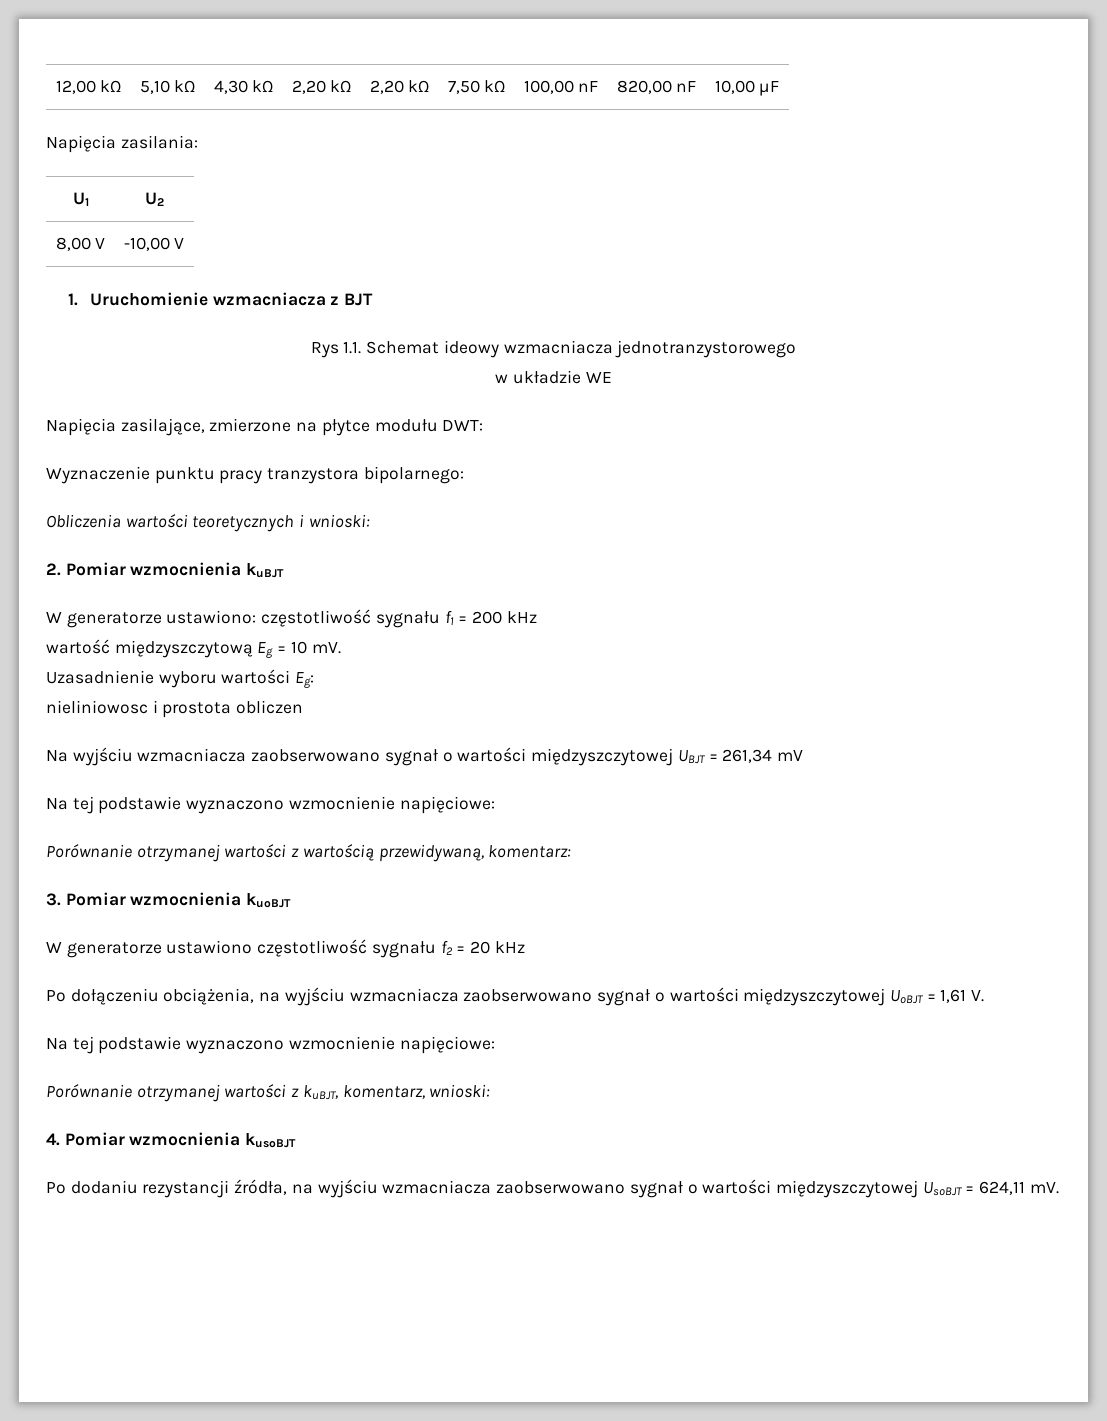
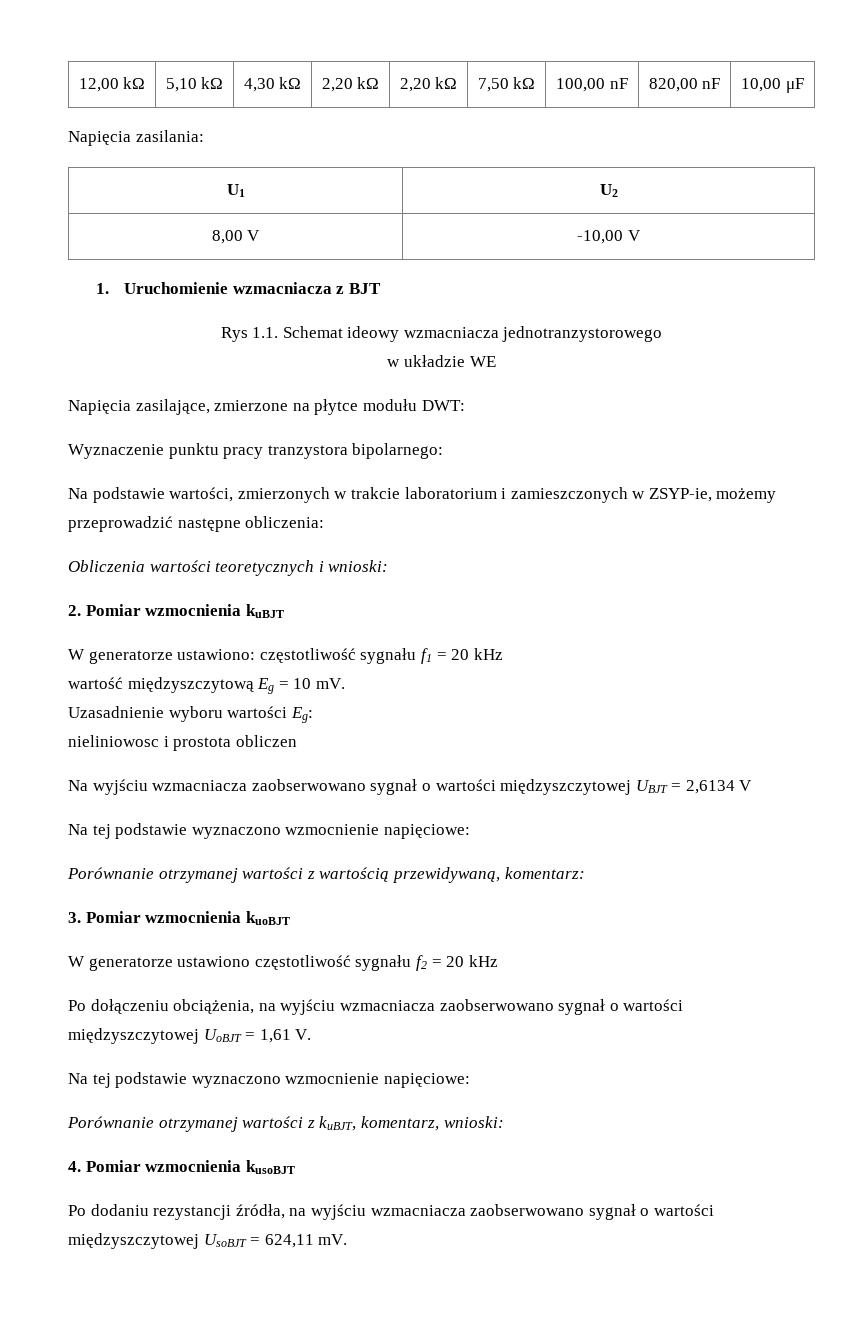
(464, 475) none -> [68,487,777,503] [68,516,325,532] // Na podstawie wartości, zmierzonych w trakcie laboratorium i zamieszczonych w ZSYP-ie, możemy przeprowadzić następne obliczenia:
[472,611,503,624] 200 -> [451,649,470,660] 20
[722,749,803,763] 261,34 mV -> [685,780,753,794] 2,6134 V

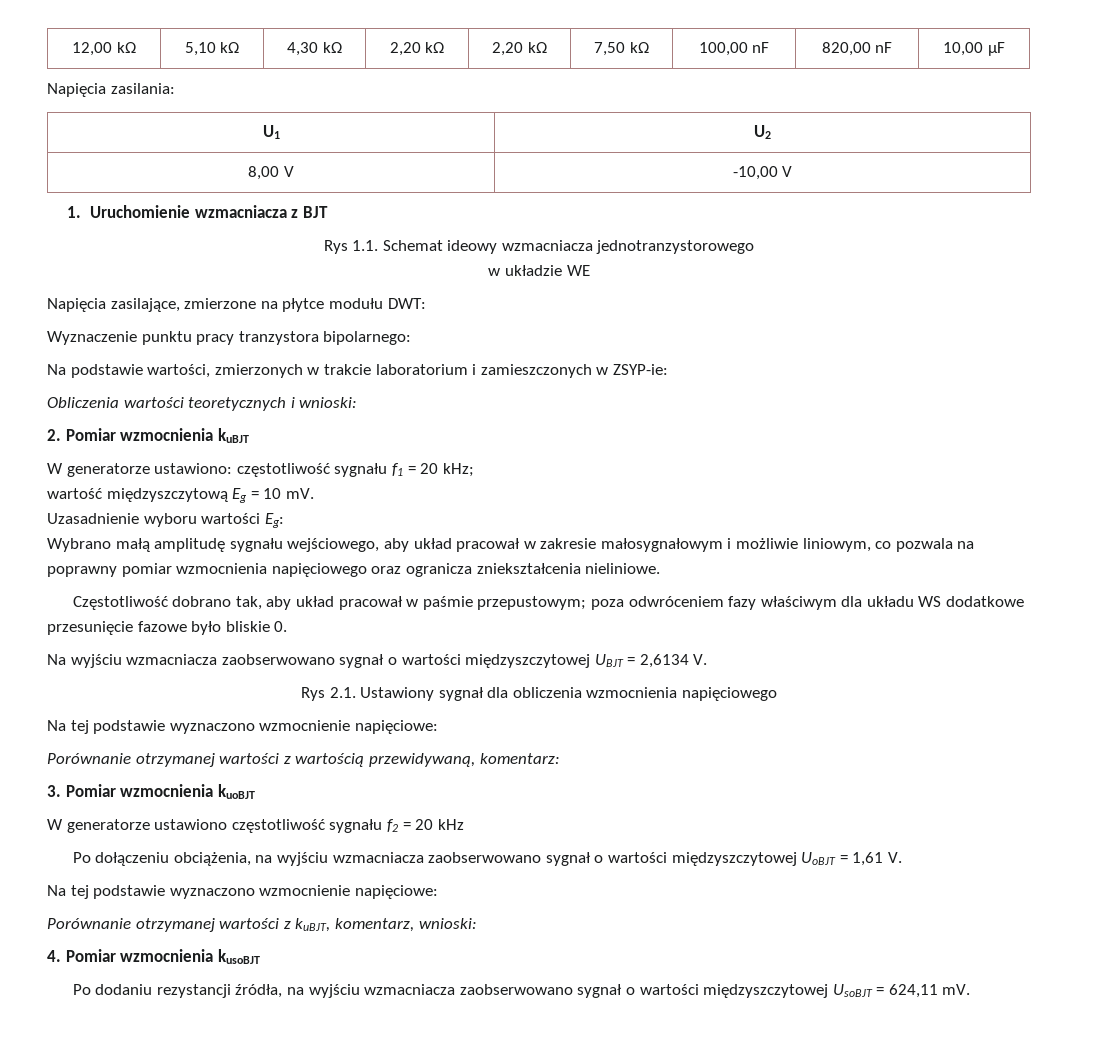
[648,488,777,503] [68,516,325,532] ZSYP-ie, możemy przeprowadzić następne obliczenia: -> [612,364,668,375] ZSYP-ie:
[473,648,503,660] kHz -> [442,463,474,477] kHz;
[68,735,297,751] nieliniowosc i prostota obliczen -> [47,538,975,552] [47,563,661,577] [72,596,1025,610] [47,621,288,635] Wybrano małą amplitudę sygnału wejściowego, aby układ pracował w zakresie małosygnałowym i możliwie liniowym, co pozwala na poprawny pomiar wzmocnienia napięciowego oraz ogranicza zniekształcenia nieliniowe. // Częstotliwość dobrano tak, aby układ pracował w paśmie przepustowym; poza odwróceniem fazy właściwym dla układu WS dodatkowe przesunięcie fazowe było bliskie 0.
[739,780,753,791] V -> [693,654,708,665] [300,687,778,701] V. // Rys 2.1. Ustawiony sygnał dla obliczenia wzmocnienia napięciowego

